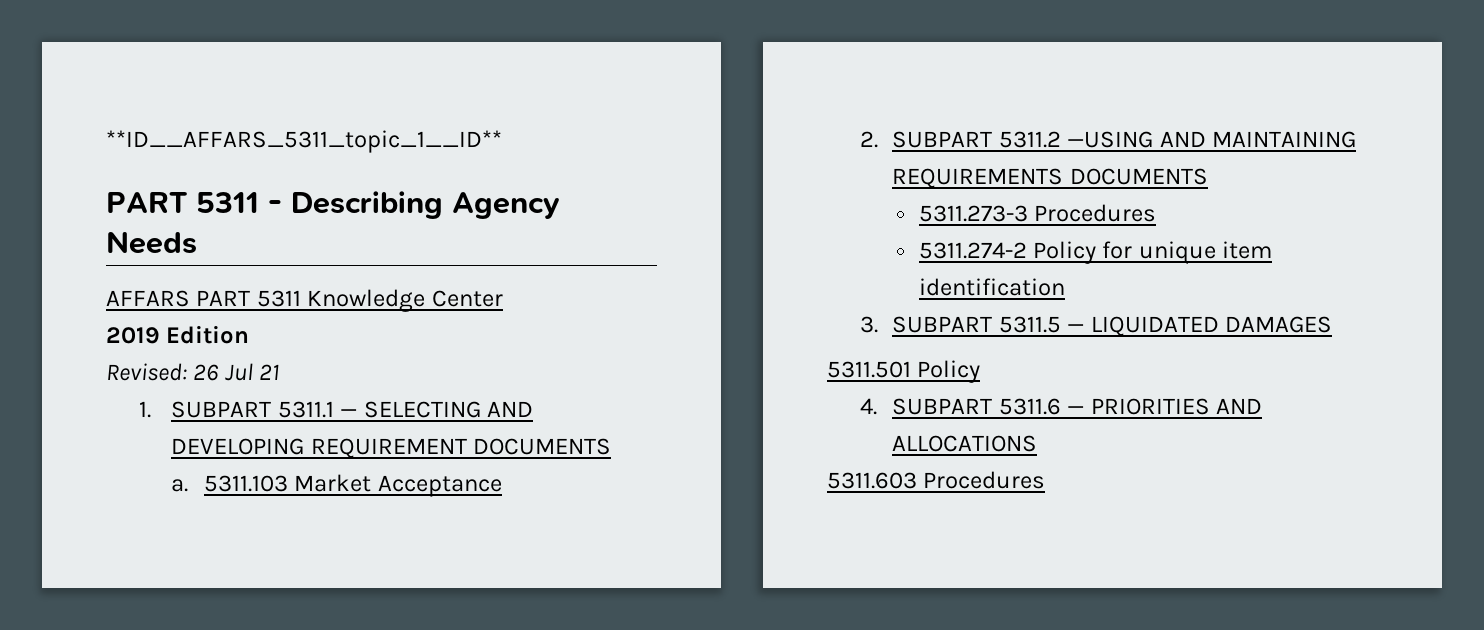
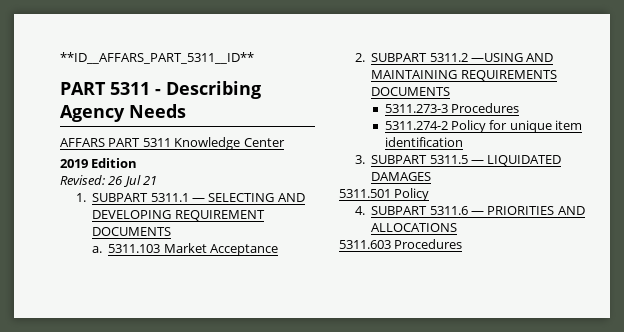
[106,130,502,153] **ID__AFFARS_5311_topic_1__ID** -> [60,52,254,64] **ID__AFFARS_PART_5311__ID**

